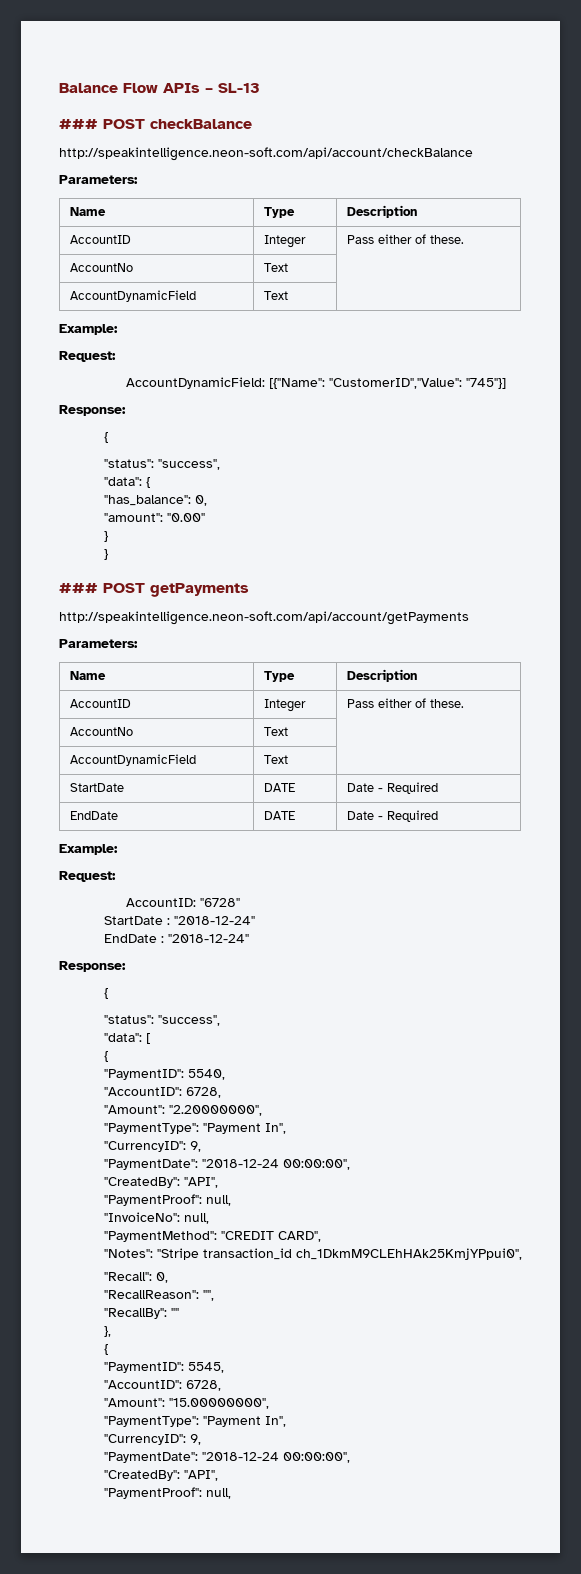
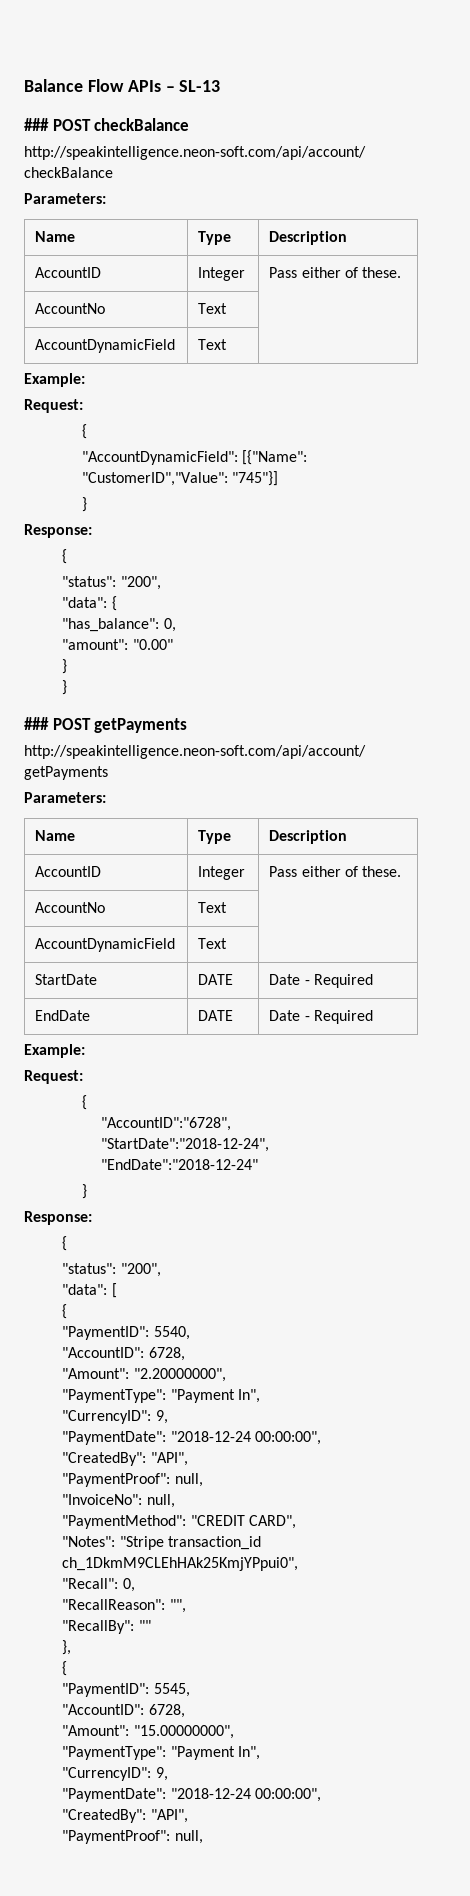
[126,377,266,389] AccountDynamicField: -> [81,424,87,439] [81,451,238,465] { // "AccountDynamicField":
[59,405,126,416] [103,432,108,443] [103,459,220,470] // Response: // { // "status": "success", -> [81,497,87,512] [24,524,92,538] [62,549,68,564] [62,576,161,590] // } // Response: // { // "status": "200",
[126,898,241,907] [103,916,255,925] [103,934,249,943] [59,961,126,972] [103,988,108,999] [103,1015,220,1026] AccountID: "6728" // StartDate : "2018-12-24" // EndDate : "2018-12-24" // Response: // { // "status": "success", -> [81,1095,87,1110] [100,1117,231,1131] [100,1138,269,1152] [100,1159,258,1170] [81,1184,87,1199] [24,1211,92,1225] [62,1236,68,1251] [62,1263,161,1277] { // "AccountID":"6728", // "StartDate":"2018-12-24", // "EndDate":"2018-12-24" // } // Response: // { // "status": "200",

